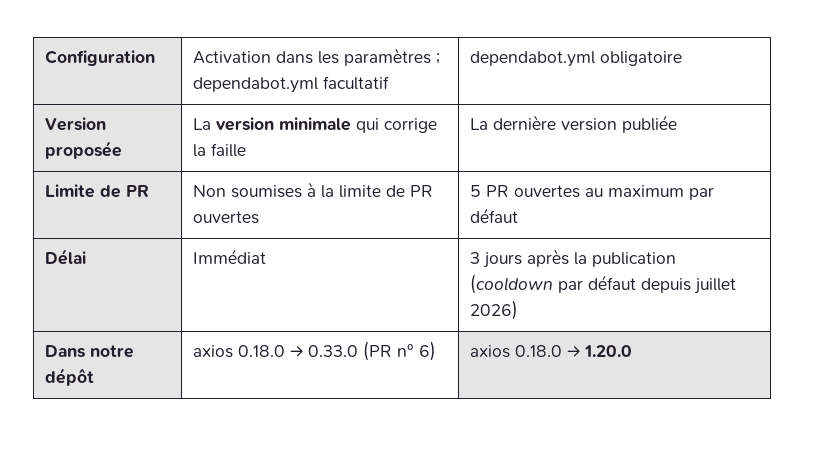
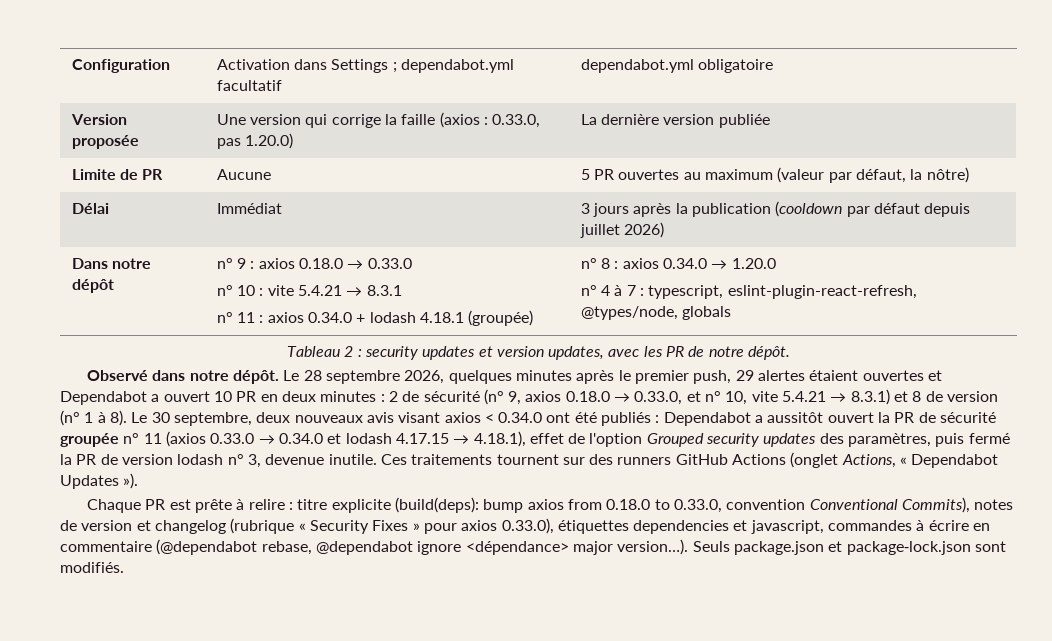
[317,48,431,66] les paramètres -> [331,59,389,73] Settings
[192,117,351,131] La version minimale -> [216,114,302,125] Une version
(246, 150) none -> [439,112,541,128] [216,133,294,149] (axios : 0.33.0, pas 1.20.0)
[192,182,433,198] [192,211,259,224] Non soumises à la limite de PR ouvertes -> [216,169,271,180] Aucune
[688,187,714,200] [469,208,518,223] par défaut -> [777,167,969,183] (valeur par défaut, la nôtre)
(94, 377) none -> [216,258,255,269] n° 9 :
[362,341,436,361] [469,345,632,358] (PR n° 6) | axios 0.18.0 → 1.20.0 -> [216,285,402,296] [216,310,534,326] [580,258,776,269] [580,285,917,299] [580,306,732,320] [286,346,791,360] [87,370,942,384] [60,389,998,405] [60,410,997,426] [60,431,1010,447] [60,452,999,468] [60,473,139,489] [87,497,1014,513] [60,518,991,534] [60,539,1006,555] [60,562,124,573] // n° 10 : vite 5.4.21 → 8.3.1 // n° 11 : axios 0.34.0 + lodash 4.18.1 (groupée) | n° 8 : axios 0.34.0 → 1.20.0 // n° 4 à 7 : typescript, eslint-plugin-react-refresh, @types/node, globals // Tableau 2 : security updates et version updates, avec les PR de notre dépôt. // Observé dans notre dépôt. Le 28 septembre 2026, quelques minutes après le premier push, 29 alertes étaient ouvertes et Dependabot a ouvert 10 PR en deux minutes : 2 de sécurité (n° 9, axios 0.18.0 → 0.33.0, et n° 10, vite 5.4.21 → 8.3.1) et 8 de version (n° 1 à 8). Le 30 septembre, deux nouveaux avis visant axios < 0.34.0 ont été publiés : Dependabot a aussitôt ouvert la PR de sécurité groupée n° 11 (axios 0.33.0 → 0.34.0 et lodash 4.17.15 → 4.18.1), effet de l'option Grouped security updates des paramètres, puis fermé la PR de version lodash n° 3, devenue inutile. Ces traitements tournent sur des runners GitHub Actions (onglet Actions, « Dependabot Updates »). // Chaque PR est prête à relire : titre explicite (build(deps): bump axios from 0.18.0 to 0.33.0, convention Conventional Commits), notes de version et changelog (rubrique « Security Fixes » pour axios 0.33.0), étiquettes dependencies et javascript, commandes à écrire en commentaire (@dependabot rebase, @dependabot ignore <dépendance> major version…). Seuls package.json et package‑lock.json sont modifiés.

